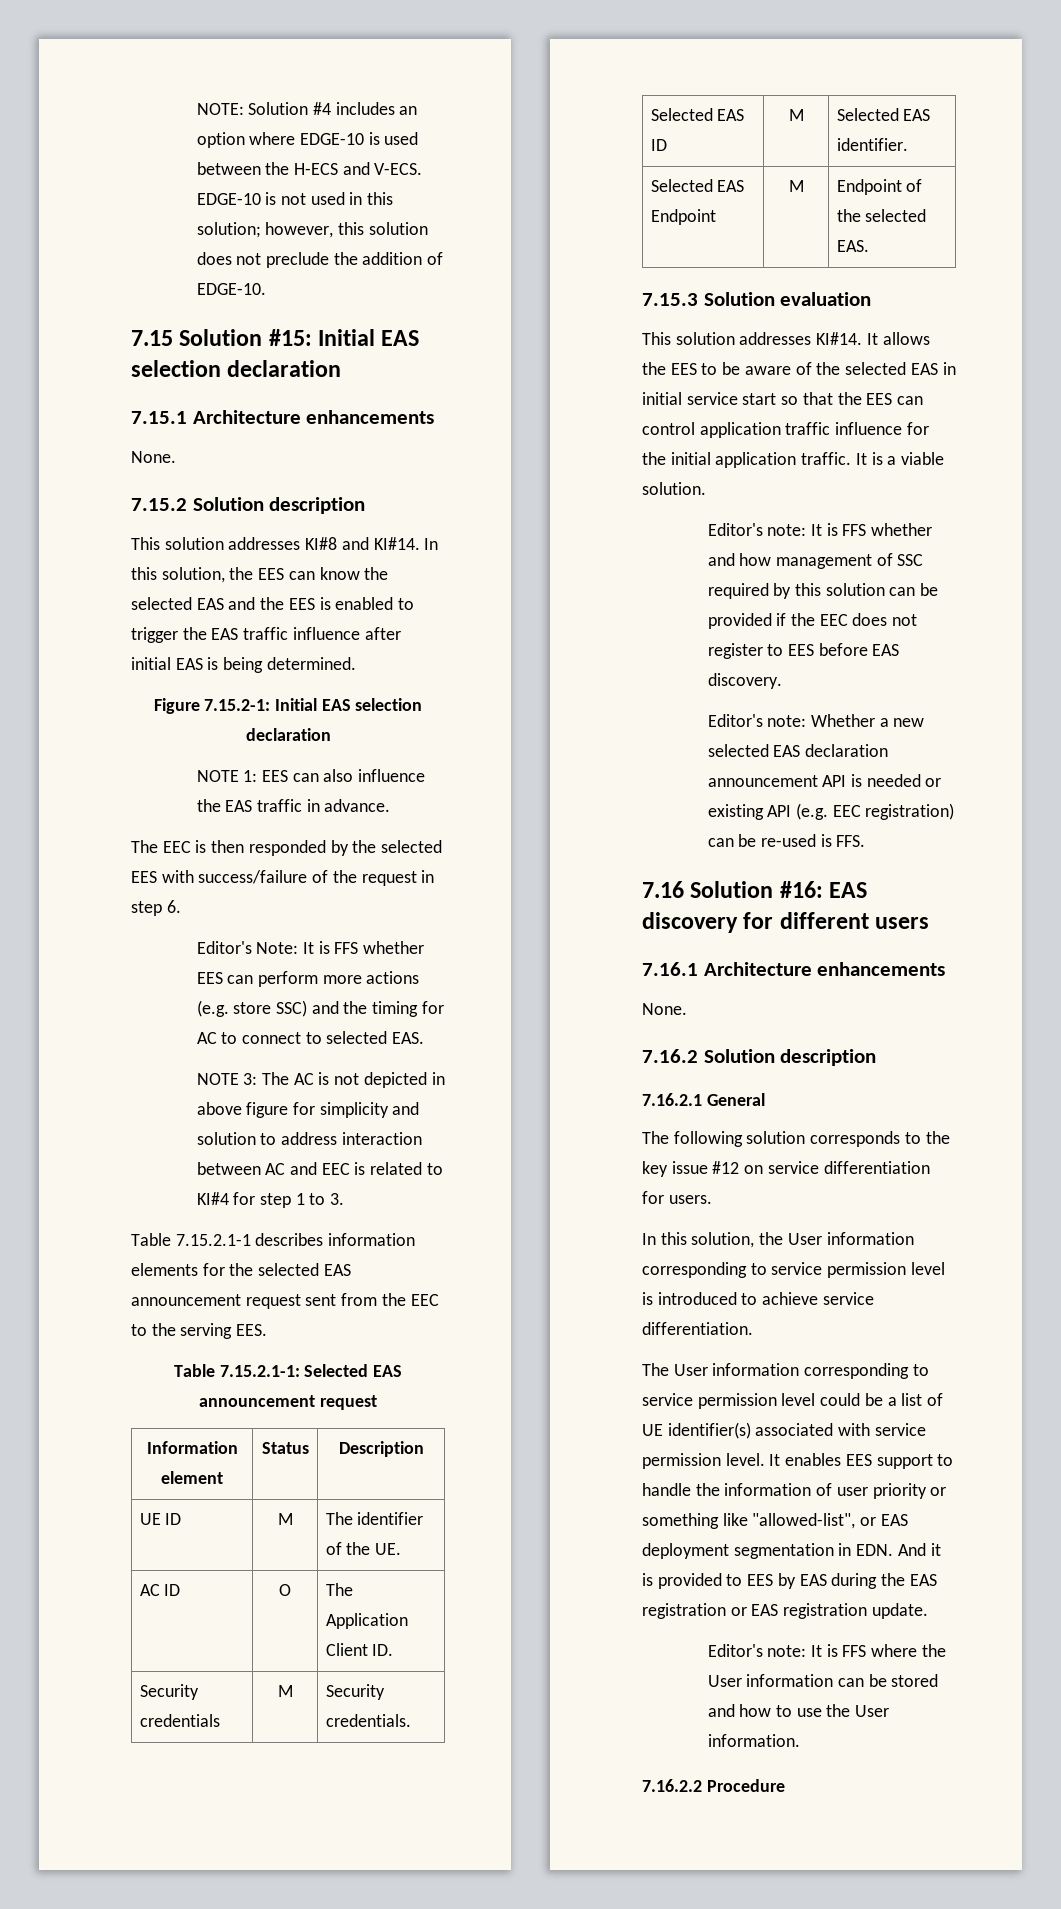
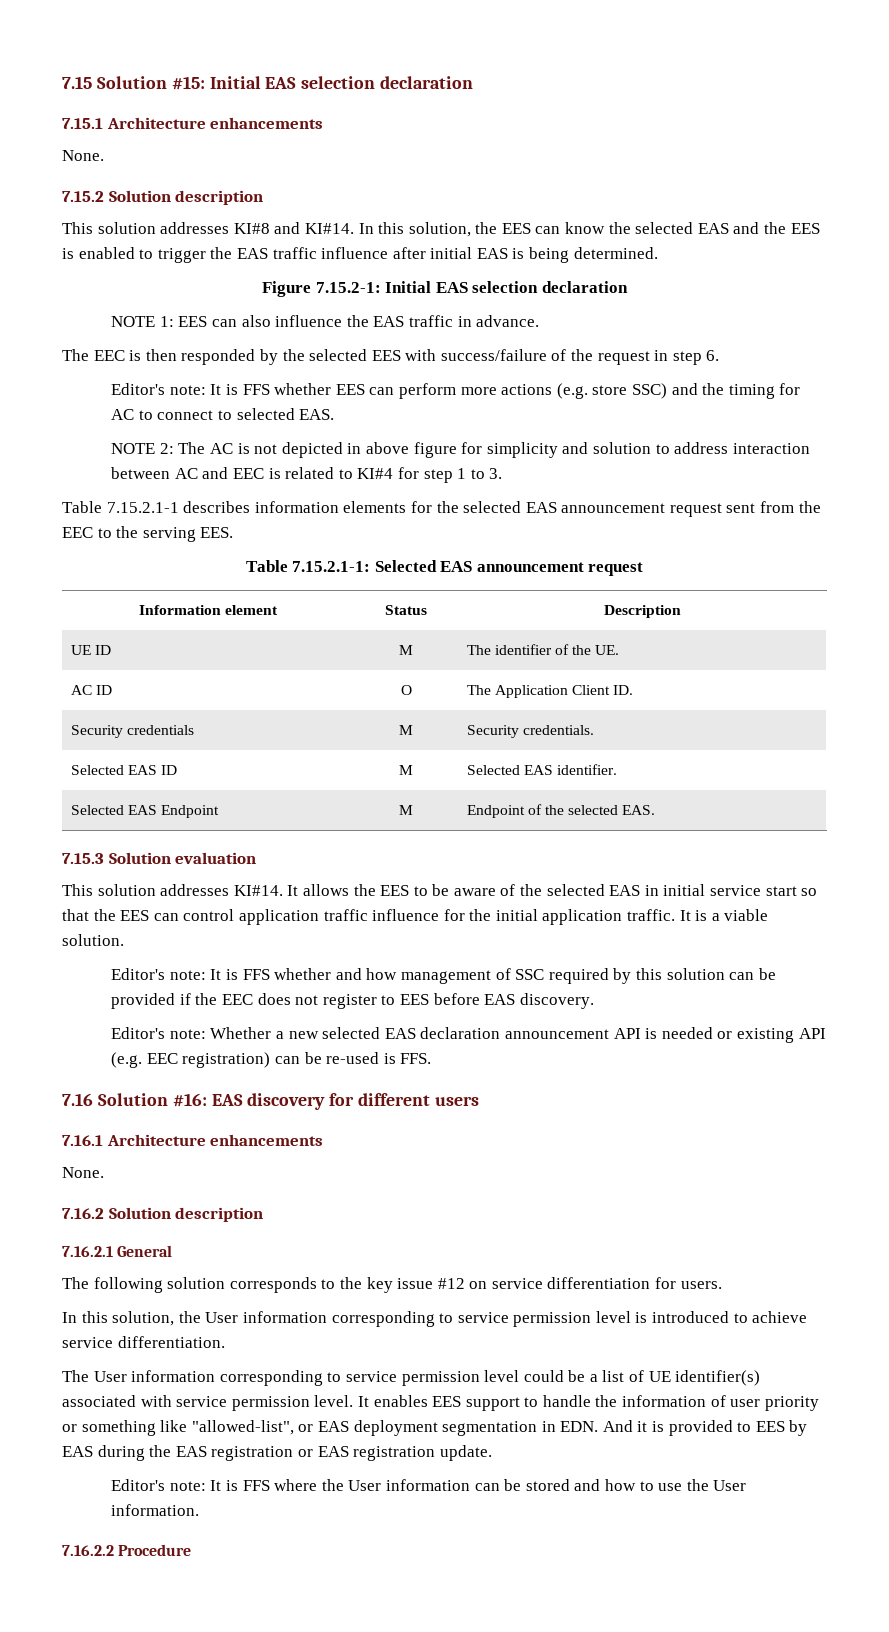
[196,102,418,115] [196,132,419,148] [196,162,423,175] [196,192,394,205] [196,222,428,238] [196,252,444,268] [196,283,266,295] NOTE: Solution #4 includes an option where EDGE-10 is used between the H-ECS and V-ECS. EDGE-10 is not used in this solution; however, this solution does not preclude the addition of EDGE-10. // -> (62, 82) none
[256,942,299,954] Note: -> [169,385,206,395] note:
[243,1073,258,1085] 3: -> [159,443,174,454] 2:

